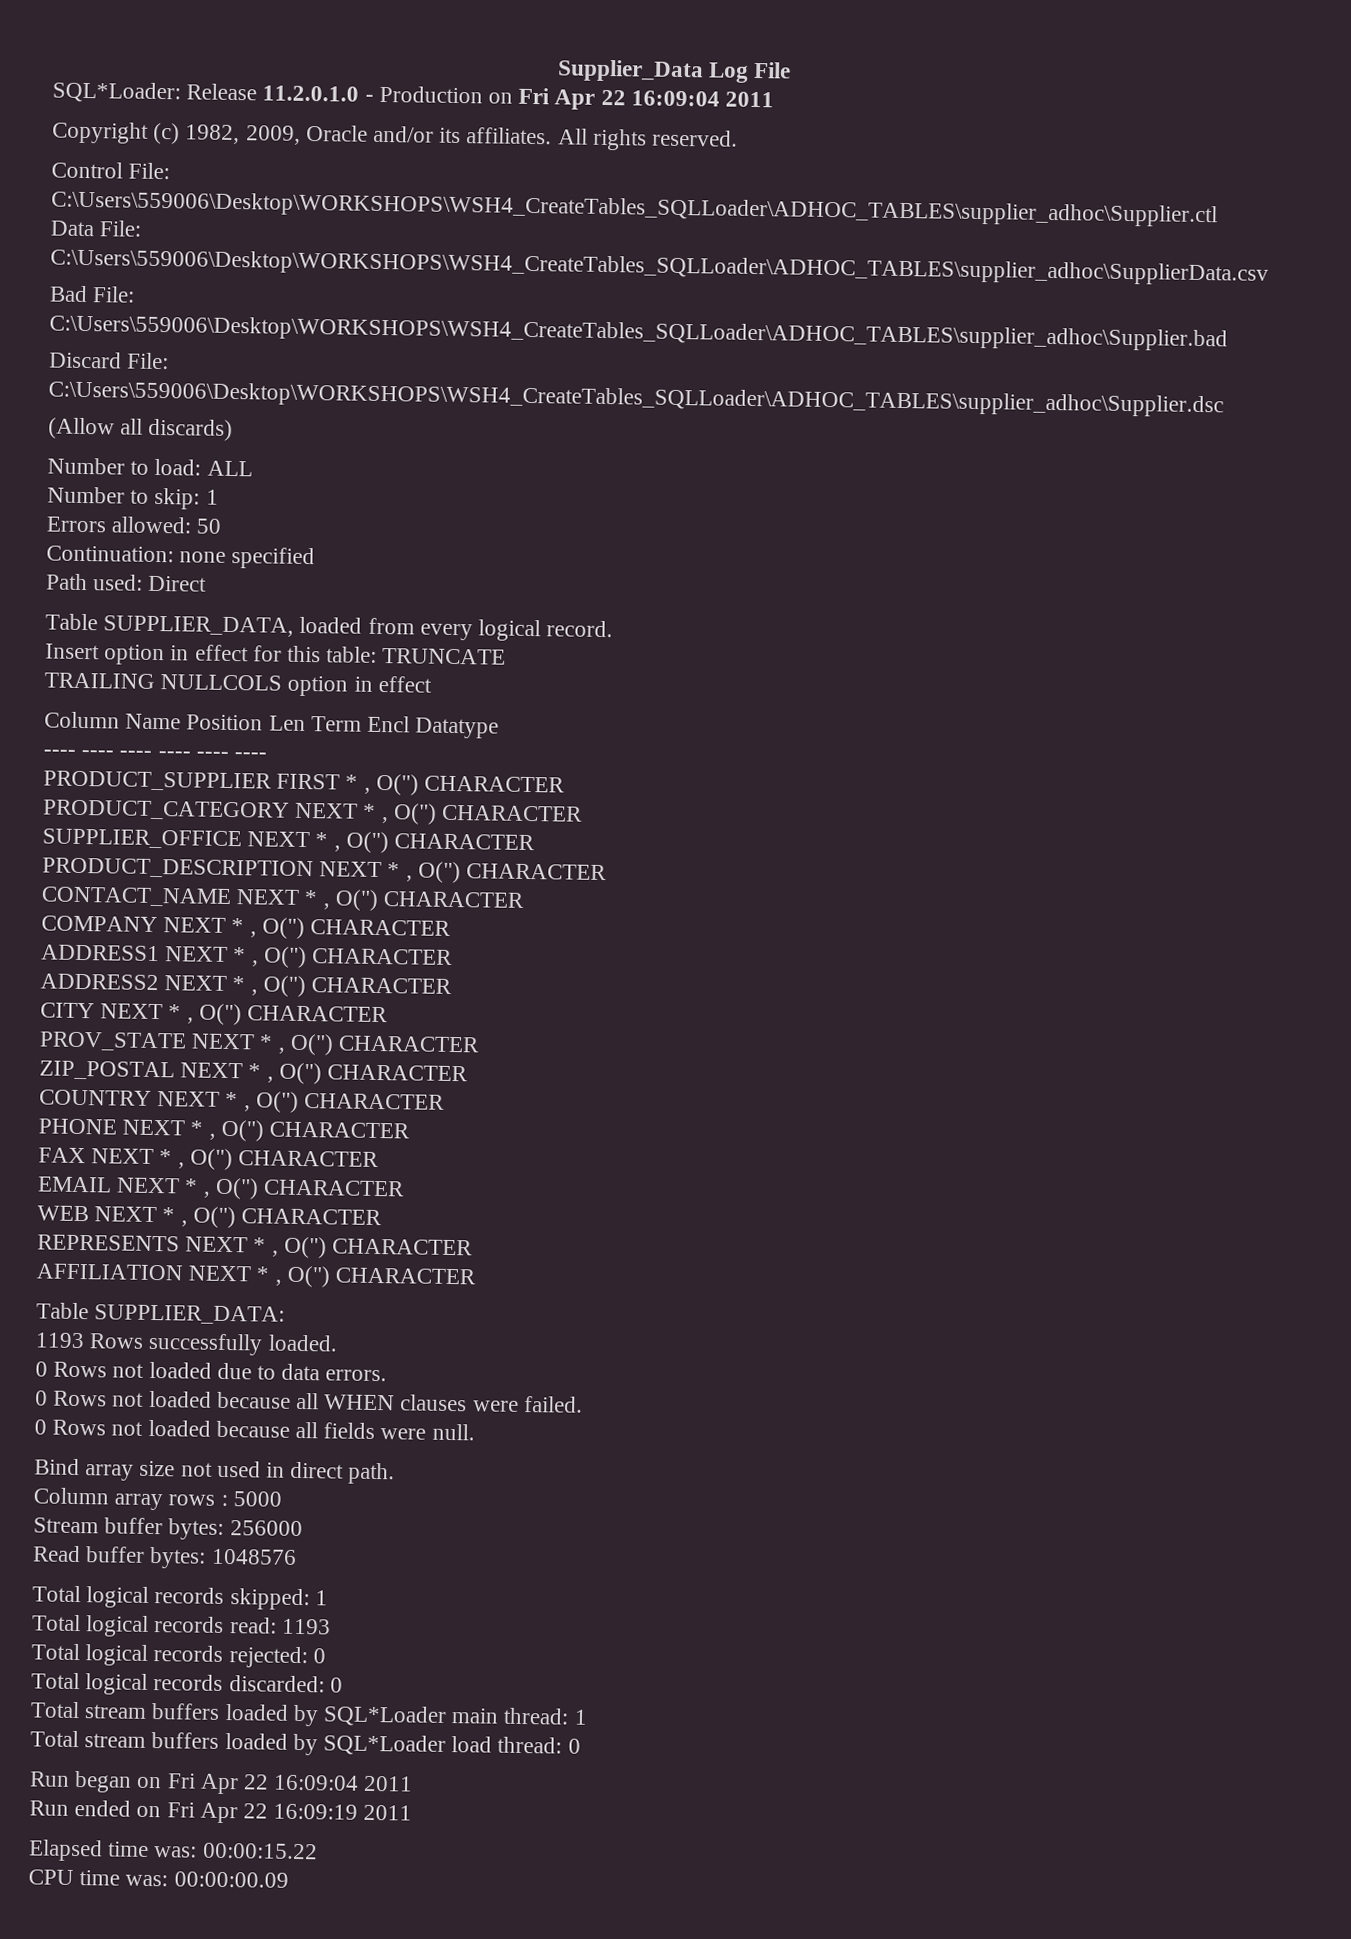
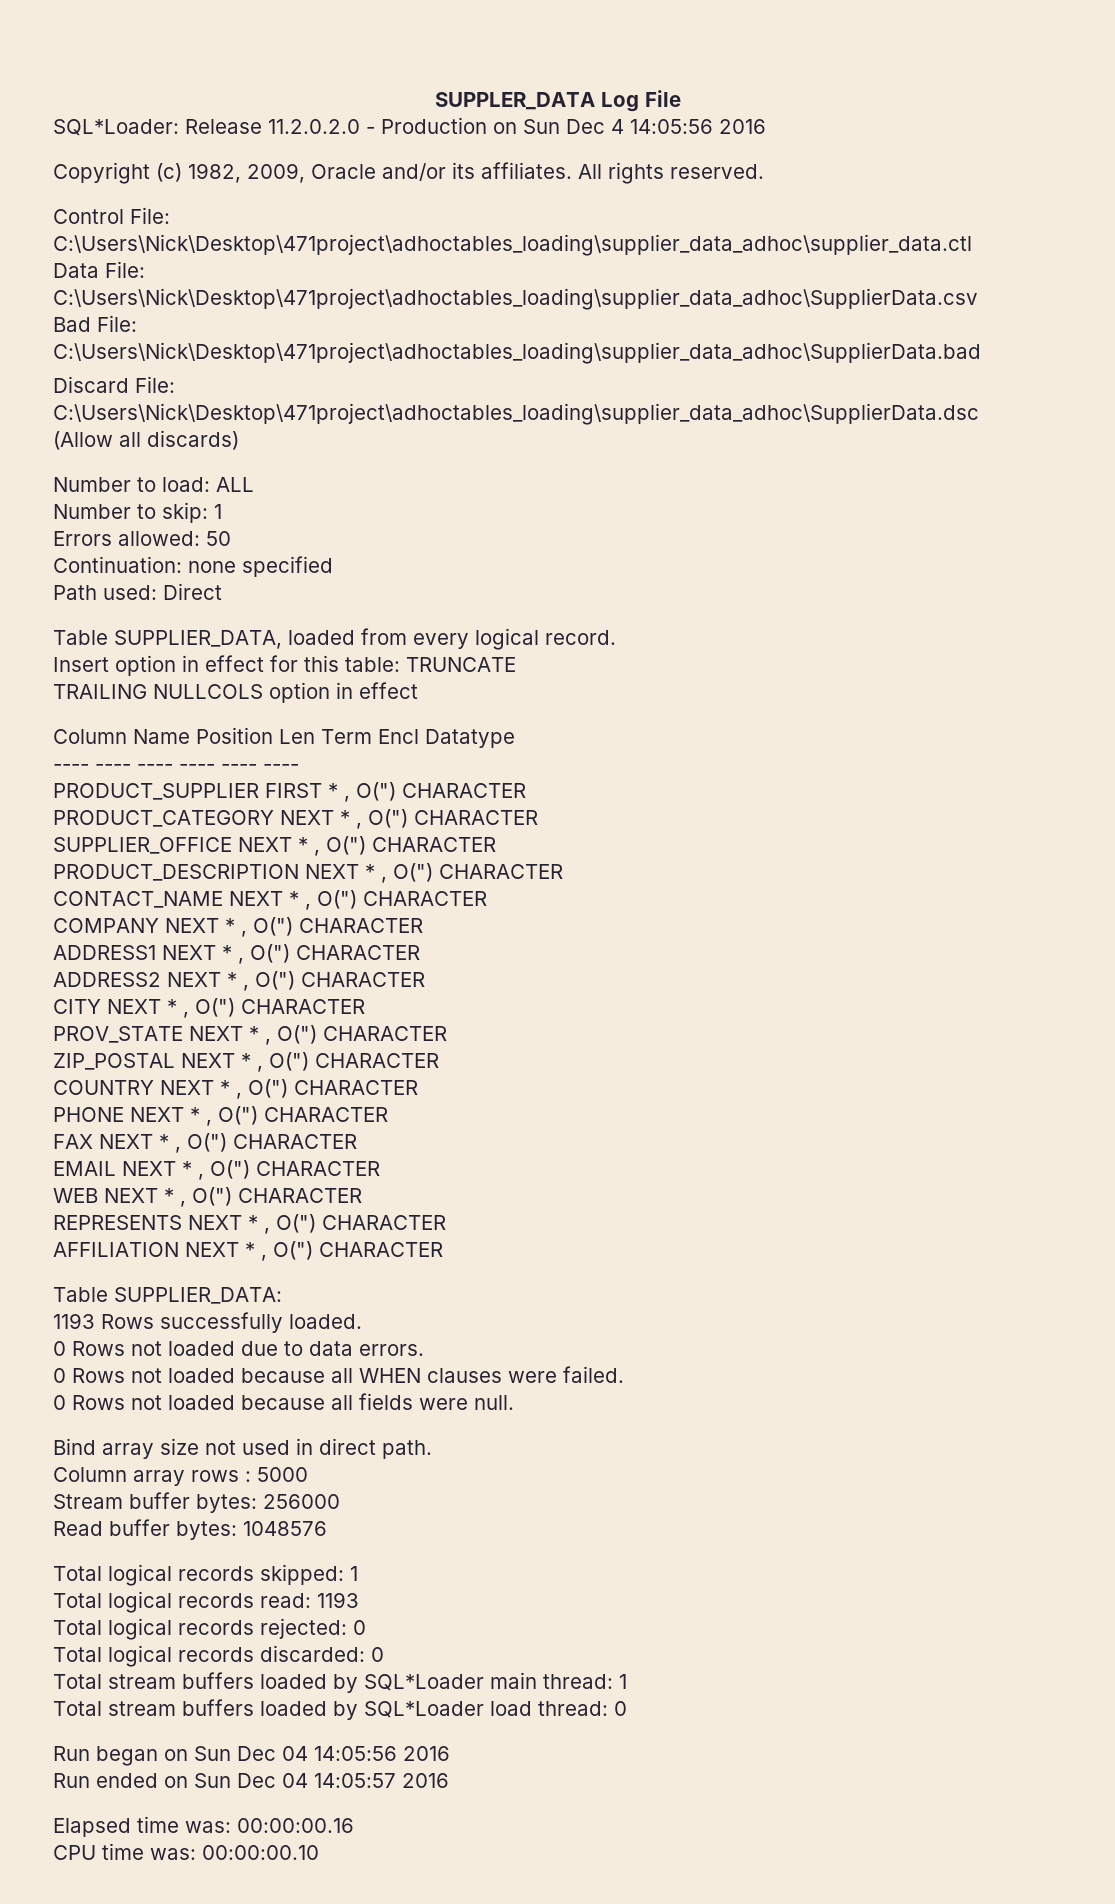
[556,59,704,83] Supplier_Data -> [434,92,595,110] SUPPLER_DATA
[262,85,360,102] 11.2.0.1.0 -> [268,119,360,134] 11.2.0.2.0
[518,87,775,110] Fri Apr 22 16:09:04 2011 -> [523,119,766,134] Sun Dec 4 14:05:56 2016
[51,190,1218,228] C:\Users\559006\Desktop\WORKSHOPS\WSH4_CreateTables_SQLLoader\ADHOC_TABLES\supplier_adhoc\Supplier.ctl -> [53,234,972,256] C:\Users\Nick\Desktop\471project\adhoctables_loading\supplier_data_adhoc\supplier_data.ctl
[50,248,1269,286] C:\Users\559006\Desktop\WORKSHOPS\WSH4_CreateTables_SQLLoader\ADHOC_TABLES\supplier_adhoc\SupplierData.csv -> [53,288,978,310] C:\Users\Nick\Desktop\471project\adhoctables_loading\supplier_data_adhoc\SupplierData.csv
[49,314,1228,352] C:\Users\559006\Desktop\WORKSHOPS\WSH4_CreateTables_SQLLoader\ADHOC_TABLES\supplier_adhoc\Supplier.bad -> [53,342,981,364] C:\Users\Nick\Desktop\471project\adhoctables_loading\supplier_data_adhoc\SupplierData.bad
[48,380,1224,418] C:\Users\559006\Desktop\WORKSHOPS\WSH4_CreateTables_SQLLoader\ADHOC_TABLES\supplier_adhoc\Supplier.dsc -> [53,403,979,425] C:\Users\Nick\Desktop\471project\adhoctables_loading\supplier_data_adhoc\SupplierData.dsc
[166,1773,414,1795] [29,1800,413,1824] Fri Apr 22 16:09:04 2011 // Run ended on Fri Apr 22 16:09:19 2011 -> [194,1746,450,1761] [53,1773,449,1788] Sun Dec 04 14:05:56 2016 // Run ended on Sun Dec 04 14:05:57 2016
[202,1842,318,1860] 00:00:15.22 -> [237,1818,354,1833] 00:00:00.16
[173,1871,289,1888] 00:00:00.09 -> [202,1845,319,1860] 00:00:00.10

